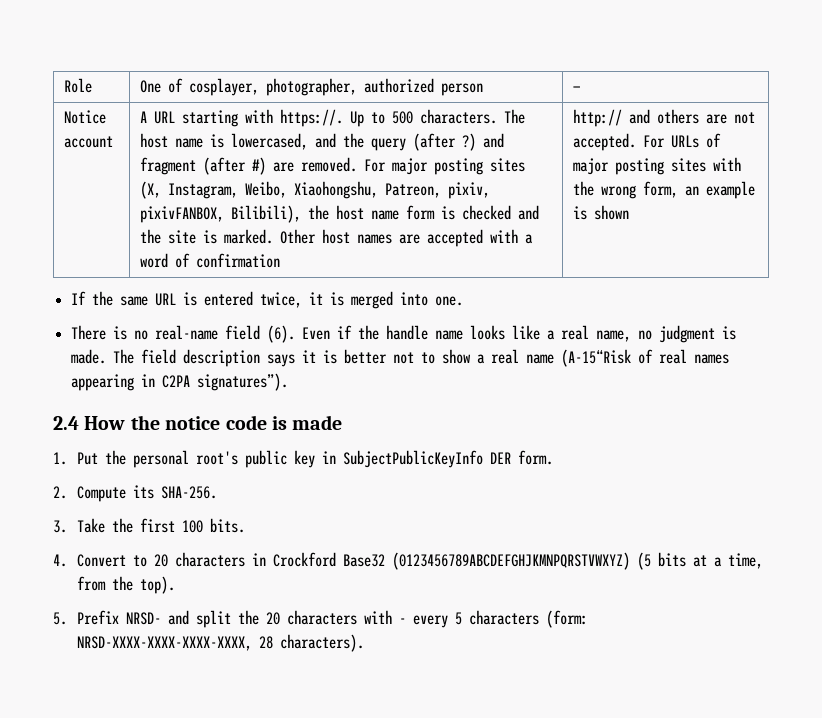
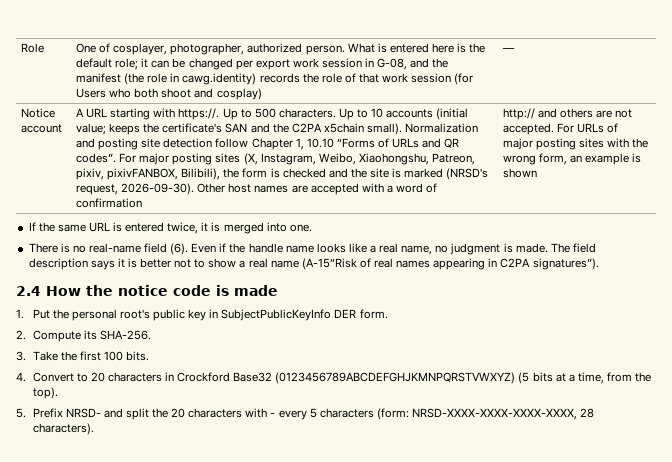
[441,83,484,96] person -> [305,43,486,55] [76,58,449,70] [76,73,474,85] [76,88,262,100] person. What is entered here is the default role; it can be changed per export work session in G-08, and the manifest (the role in cawg.identity) records the role of that work session (for Users who both shoot and cosplay)
[504,109,526,124] [140,133,505,151] [140,157,358,175] The host name is lowercased, and the query (after ?) and fragment (after #) are removed. -> [338,108,469,120] [76,123,479,135] [76,138,460,150] [76,153,117,163] Up to 10 accounts (initial value; keeps the certificate's SAN and the C2PA x5chain small). Normalization and posting site detection follow Chapter 1, 10.10 “Forms of URLs and QR codes”.
[336,205,400,220] host name -> (240, 173) none
[224,229,274,244] marked. -> [404,168,489,180] [76,183,195,195] marked (NRSD's request, 2026-09-30).

